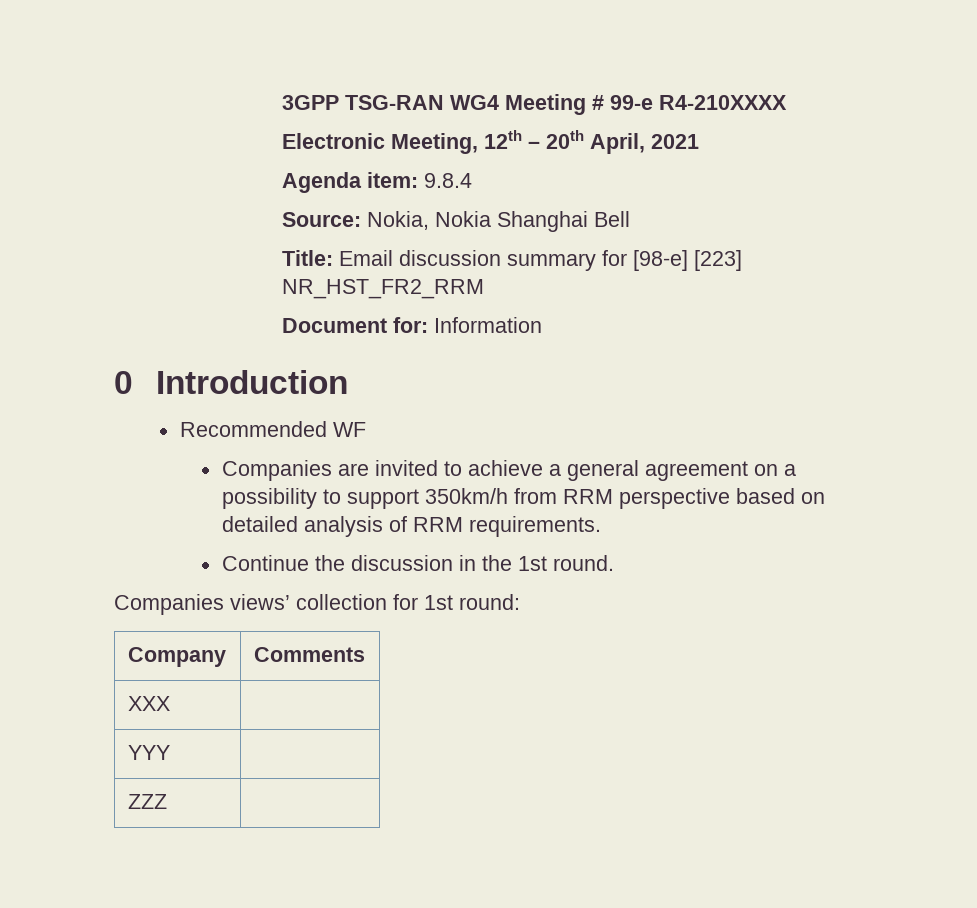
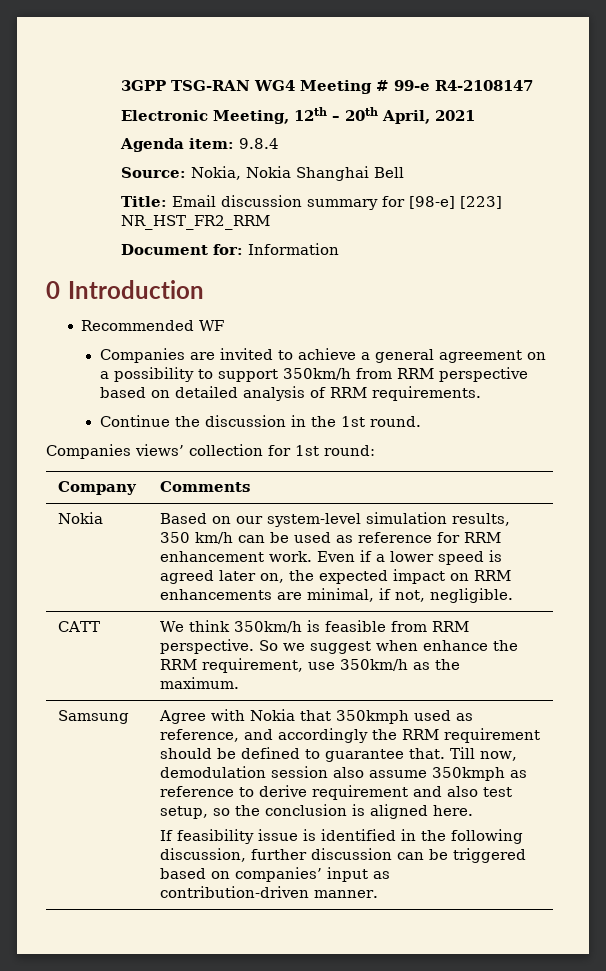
[659,95,788,110] R4-210XXXX -> [434,80,533,91] R4-2108147
[127,696,170,711] [127,745,170,760] [127,794,167,809] XXX | // YYY | // ZZZ | -> [57,512,103,524] [159,512,510,527] [159,532,501,544] [159,550,502,565] [159,569,511,584] [159,588,513,603] [57,621,100,632] [159,620,469,633] [159,639,518,654] [159,658,460,673] [159,677,239,689] [57,710,129,724] [158,709,473,724] [159,728,540,743] [159,747,517,762] [159,766,527,781] [159,785,512,800] [159,804,473,819] [159,829,523,844] [159,848,526,863] [159,867,390,882] [159,886,378,898] Nokia | Based on our system-level simulation results, 350 km/h can be used as reference for RRM enhancement work. Even if a lower speed is agreed later on, the expected impact on RRM enhancements are minimal, if not, negligible. // CATT | We think 350km/h is feasible from RRM perspective. So we suggest when enhance the RRM requirement, use 350km/h as the maximum. // Samsung | Agree with Nokia that 350kmph used as reference, and accordingly the RRM requirement should be defined to guarantee that. Till now, demodulation session also assume 350kmph as reference to derive requirement and also test setup, so the conclusion is aligned here. // If feasibility issue is identified in the following discussion, further discussion can be triggered based on companies’ input as contribution-driven manner.

